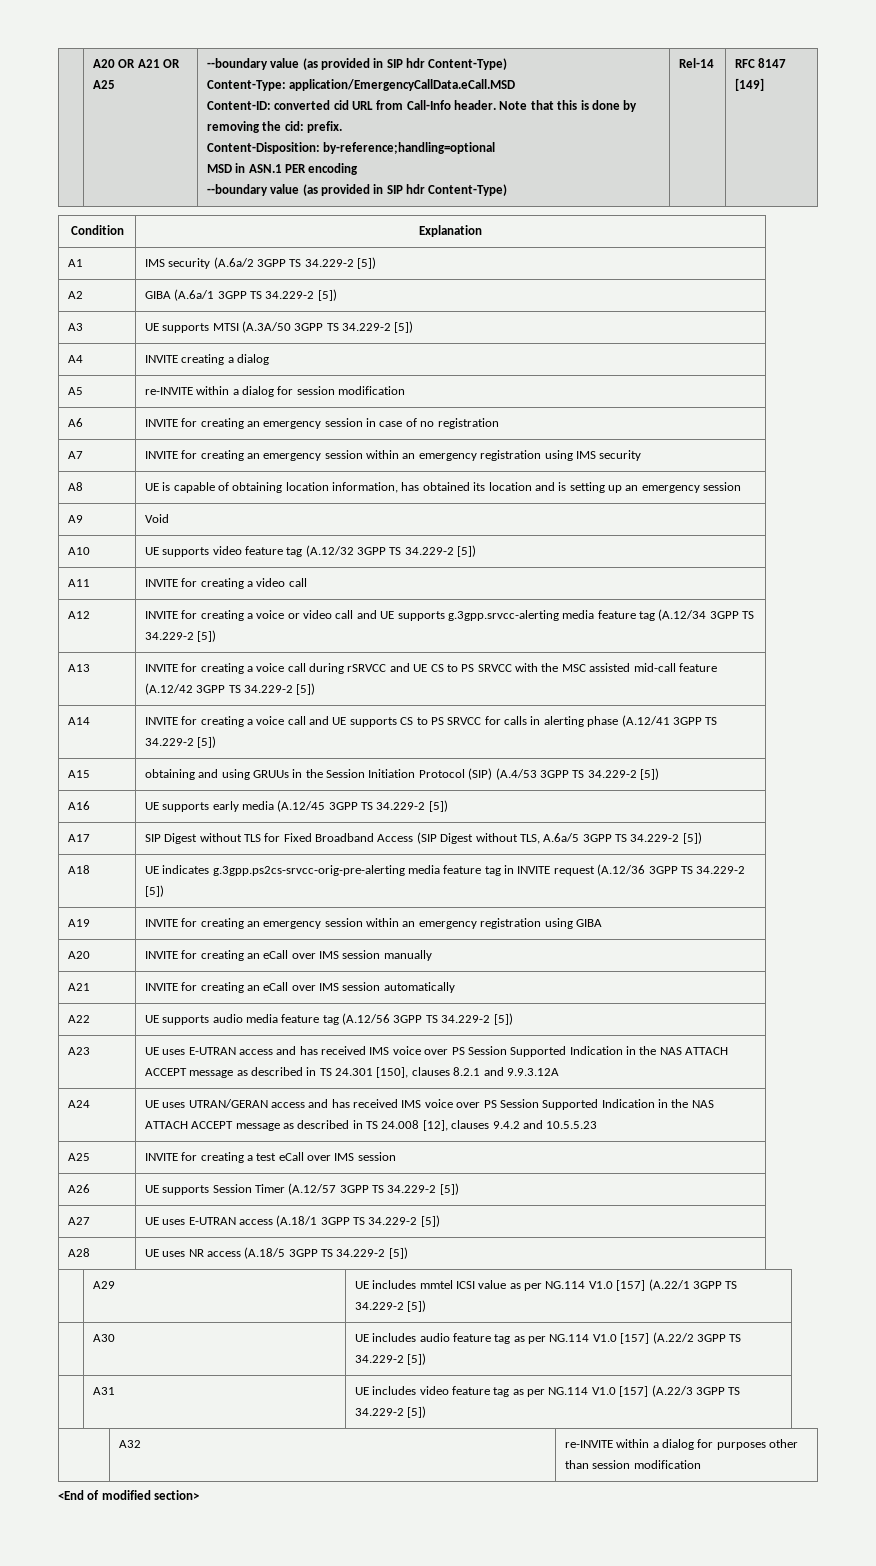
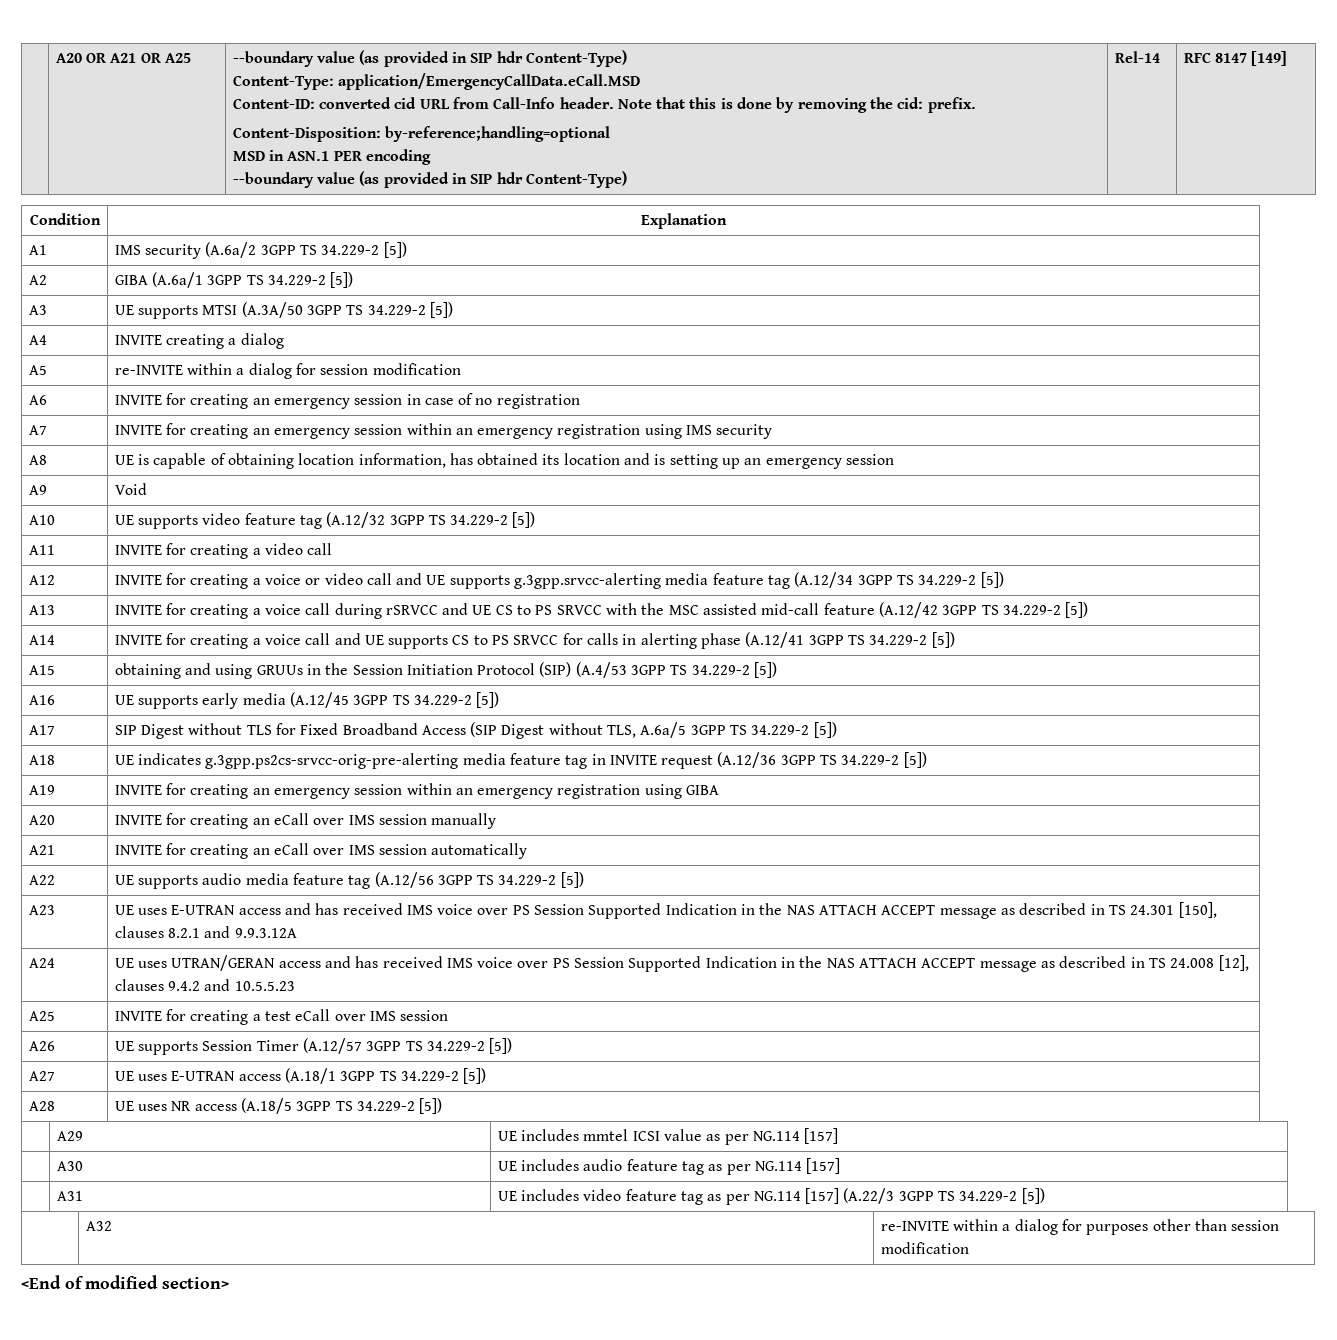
[588,1279,738,1291] [354,1300,427,1312] V1.0 [157] (A.22/1 3GPP TS 34.229-2 [5]) -> [804,1128,839,1144] [157]
[592,1332,742,1344] [354,1353,427,1365] V1.0 [157] (A.22/2 3GPP TS 34.229-2 [5]) -> [806,1158,841,1174] [157]
[591,1387,616,1395] V1.0 -> (801, 1196) none

